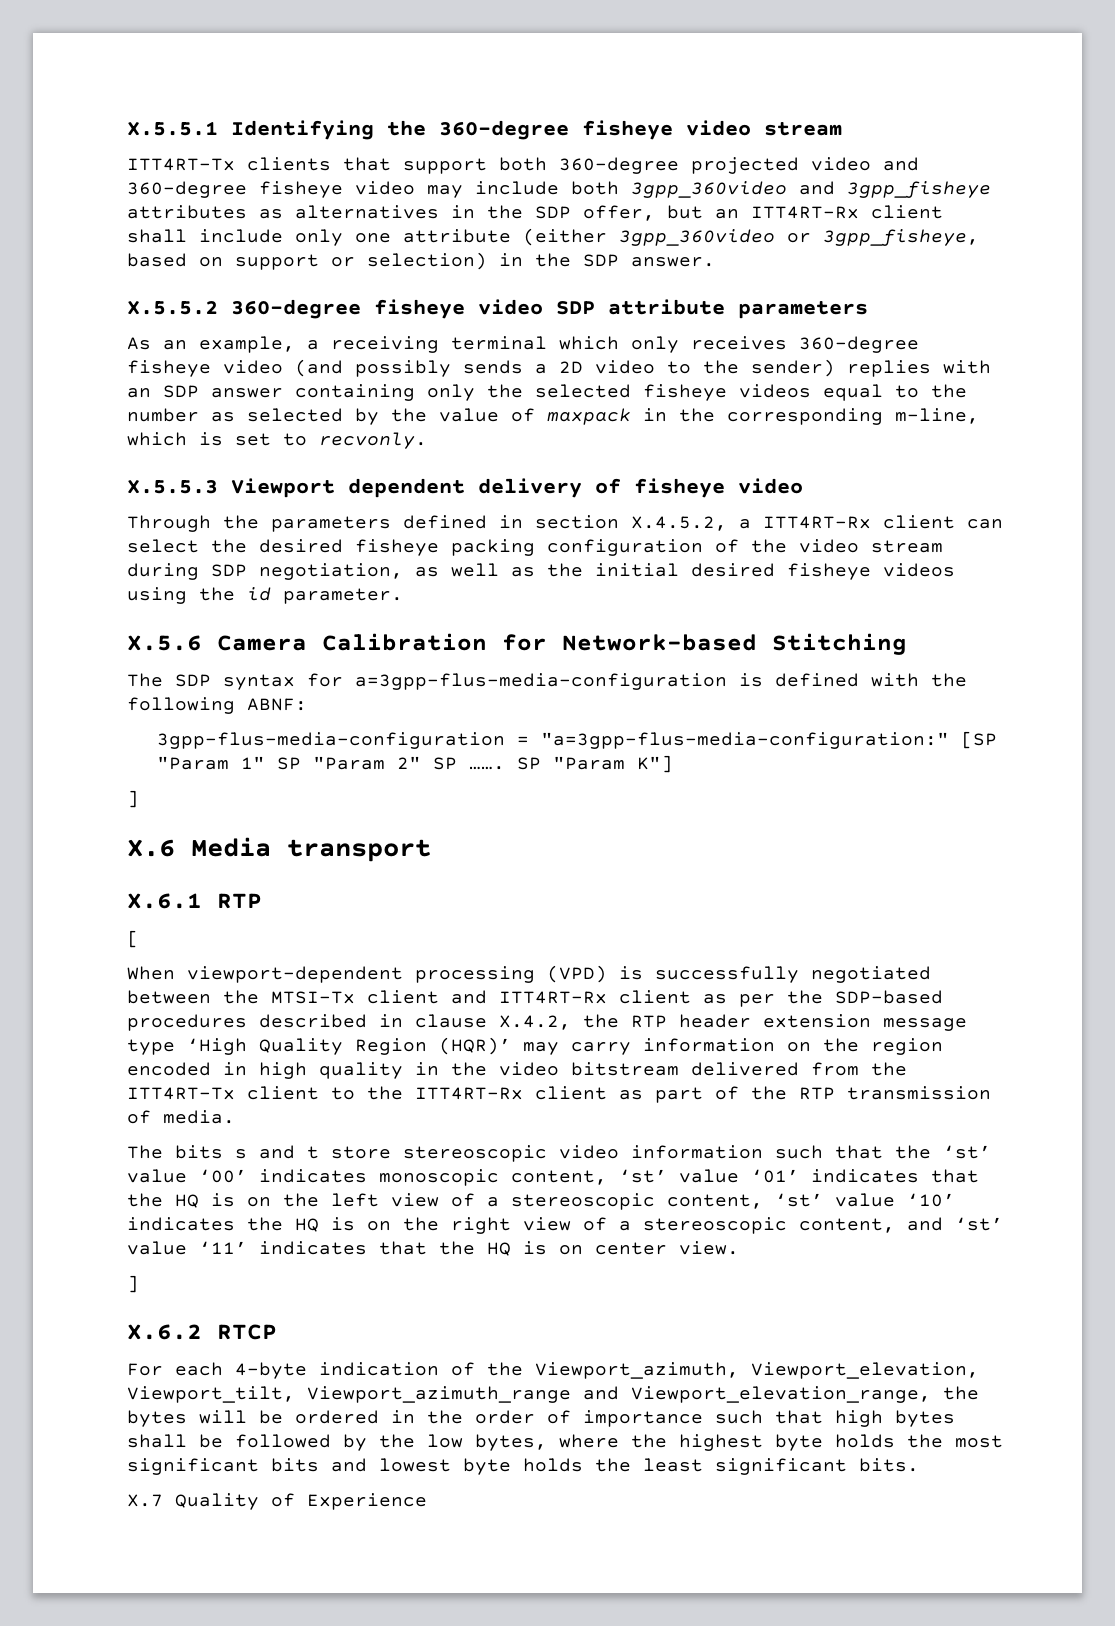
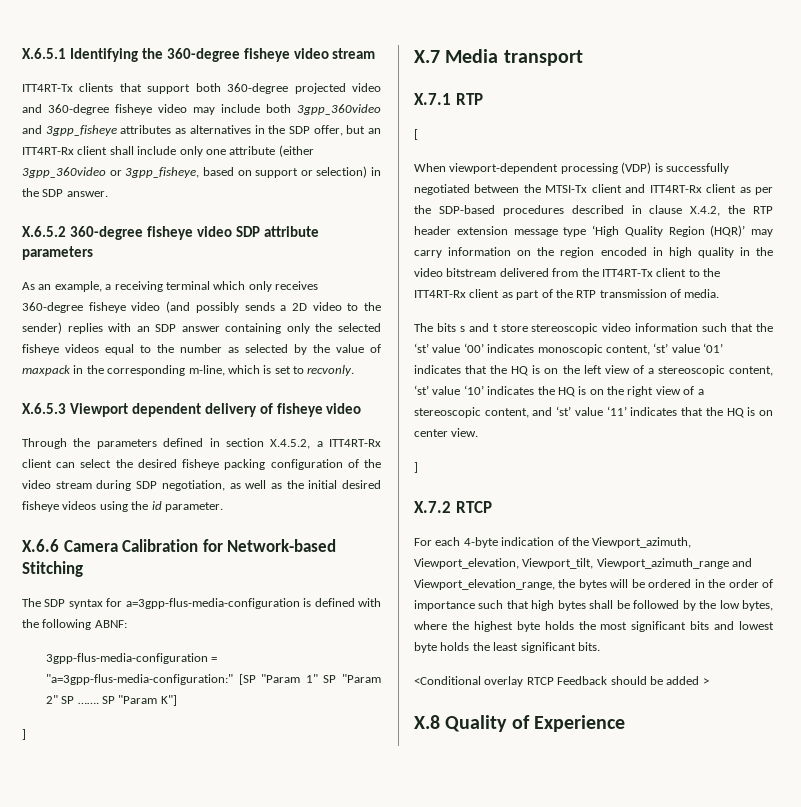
[127,121,218,136] X.5.5.1 -> [22,48,66,59] X.6.5.1
[127,301,218,315] X.5.5.2 -> [22,226,66,237] X.6.5.2
[127,480,218,494] X.5.5.3 -> [22,403,66,414] X.6.5.3
[127,635,202,651] X.5.6 -> [22,539,59,552] X.6.6
[127,839,175,857] X.6 -> [414,50,440,63] X.7
[127,893,202,909] X.6.1 -> [414,93,451,105] X.7.1
[547,965,607,983] (VPD) -> [621,162,652,174] (VDP)
[127,1324,202,1340] X.6.2 -> [414,501,451,513] X.7.2
[127,1494,163,1507] X.7 -> [414,676,709,687] [414,715,440,729] <Conditional overlay RTCP Feedback should be added > // X.8

